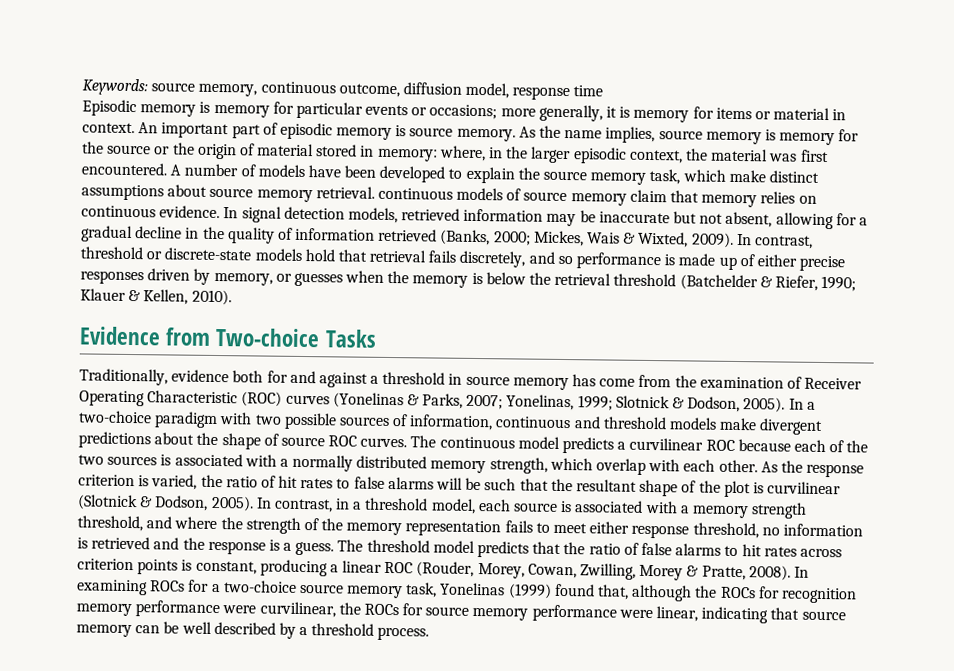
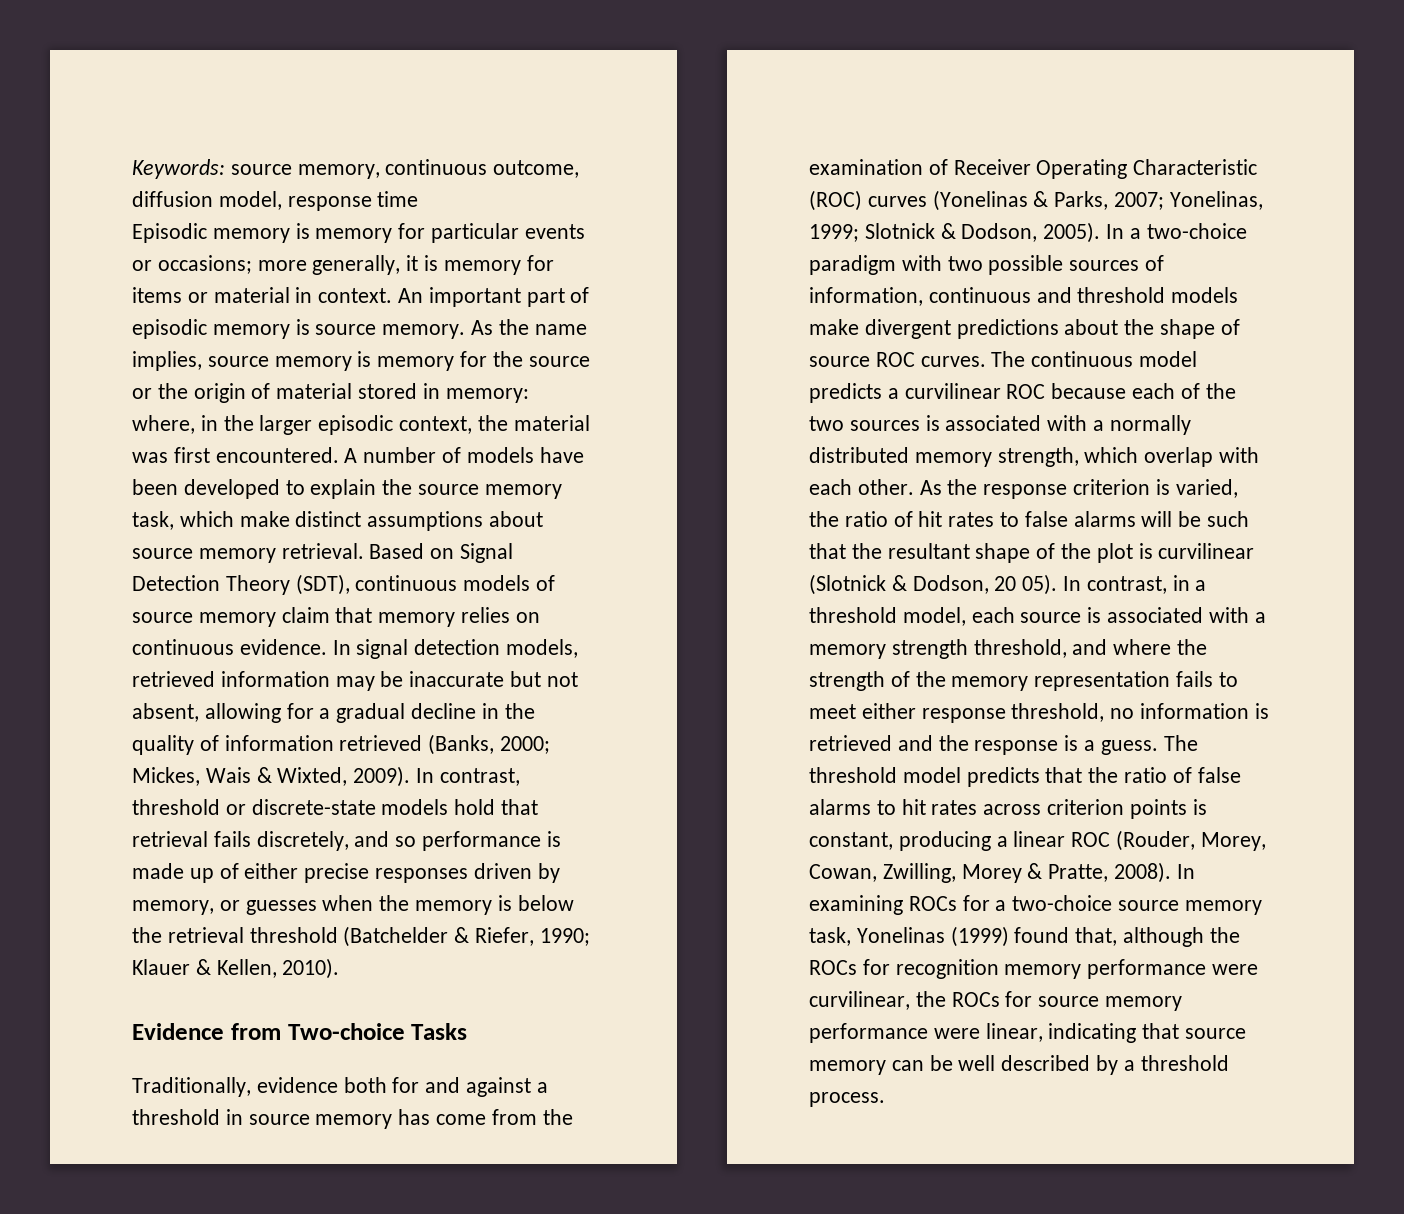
(375, 192) none -> [369,543,514,563] [132,574,350,595] Based on Signal Detection Theory (SDT),
[210,495,254,512] 2005). -> [994,574,1058,595] 20 05).

